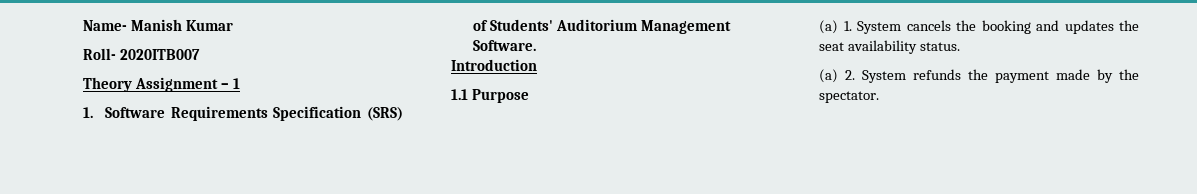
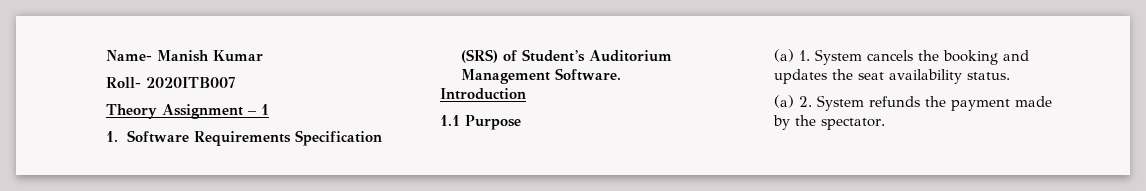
[490,19,554,31] Students' -> [522,49,586,62] Student’s

